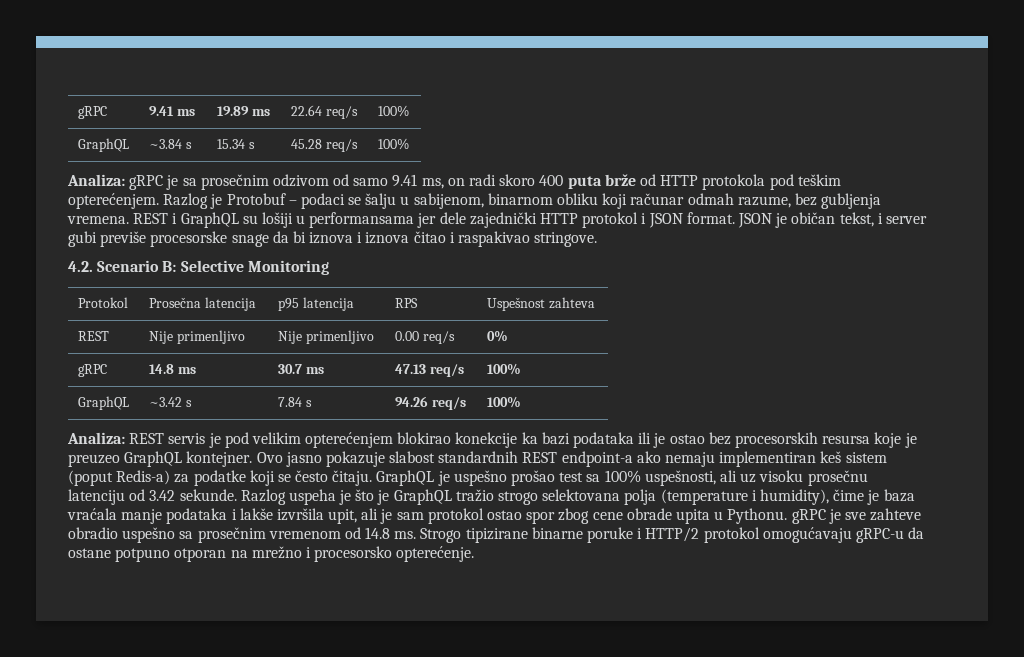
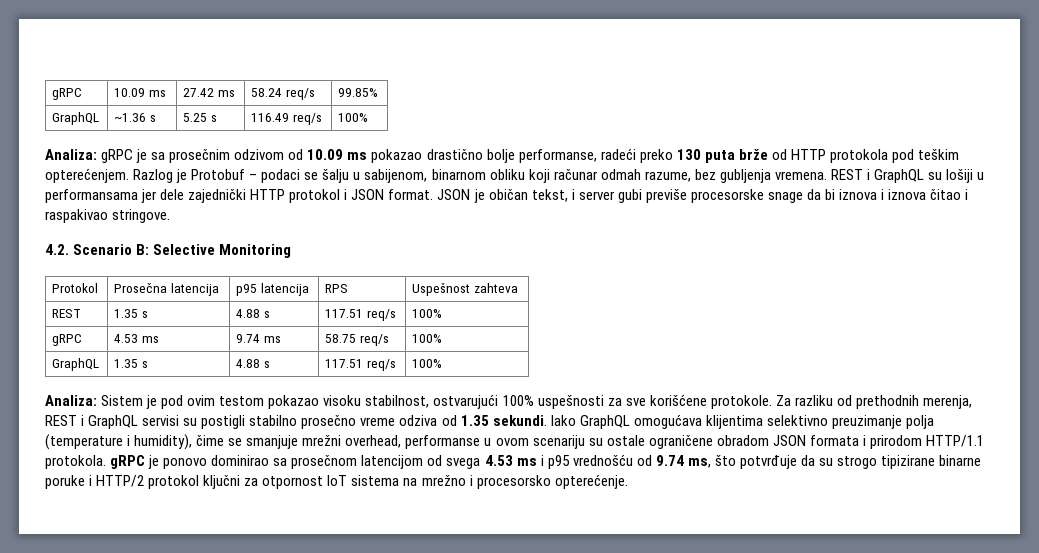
[77,106,107,119] [148,106,195,116] [216,106,270,116] [290,105,358,119] [377,105,409,117] [77,138,129,152] [148,139,192,149] [216,139,255,149] [290,139,322,149] gRPC | 9.41 ms | 19.89 ms | 22.64 req/s | 100% // GraphQL | ~3.84 s | 15.34 s | 45.28 -> [52,88,83,100] [114,88,166,97] [183,88,235,97] [251,88,315,100] [338,88,379,97] [52,112,100,125] [114,113,156,122] [183,113,217,122] [251,113,290,122] gRPC | 10.09 ms | 27.42 ms | 58.24 req/s | 99.85% // GraphQL | ~1.36 s | 5.25 s | 116.49
[353,174,564,189] samo 9.41 ms, on radi skoro 400 -> [307,148,701,163] 10.09 ms pokazao drastično bolje performanse, radeći preko 130
[148,330,245,344] [277,330,374,344] [394,331,455,344] [486,330,508,342] [77,364,107,377] [148,364,196,374] [277,364,324,374] [394,364,464,377] [486,363,521,375] [77,396,129,410] [148,397,192,407] [277,397,312,407] [394,396,466,410] [486,396,521,408] [67,432,917,448] [68,451,887,467] [68,470,868,486] [68,489,621,505] Nije primenljivo | Nije primenljivo | 0.00 req/s | 0% // gRPC | 14.8 ms | 30.7 ms | 47.13 req/s | 100% // GraphQL | ~3.42 s | 7.84 s | 94.26 req/s | 100% // Analiza: REST servis je pod velikim opterećenjem blokirao konekcije ka bazi podataka ili je ostao bez procesorskih resursa koje je preuzeo GraphQL kontejner. Ovo jasno pokazuje slabost standardnih REST endpoint-a ako nemaju implementiran keš sistem (poput Redis-a) za podatke koji se često čitaju. GraphQL je uspešno prošao test sa 100% uspešnosti, ali uz visoku prosečnu latenciju od 3.42 sekunde. Razlog uspeha je što je GraphQL tražio strogo selektovana -> [114,309,148,318] [236,309,270,318] [325,309,396,321] [412,309,443,318] [52,334,83,346] [114,334,159,343] [236,334,281,343] [325,334,389,346] [412,334,443,343] [52,358,100,371] [114,359,148,368] [236,359,270,368] [325,359,396,371] [412,359,443,368] [45,394,972,409] [45,414,902,429] 1.35 s | 4.88 s | 117.51 req/s | 100% // gRPC | 4.53 ms | 9.74 ms | 58.75 req/s | 100% // GraphQL | 1.35 s | 4.88 s | 117.51 req/s | 100% // Analiza: Sistem je pod ovim testom pokazao visoku stabilnost, ostvarujući 100% uspešnosti za sve korišćene protokole. Za razliku od prethodnih merenja, REST i GraphQL servisi su postigli stabilno prosečno vreme odziva od 1.35 sekundi. Iako GraphQL omogućava klijentima selektivno preuzimanje
[867,489,915,505] [67,508,922,524] [68,527,462,543] je baza vraćala manje podataka i lakše izvršila upit, ali je sam protokol ostao spor zbog cene obrade upita u Pythonu. gRPC je sve zahteve obradio uspešno sa prosečnim vremenom od 14.8 ms. Strogo -> [228,435,984,449] [45,454,878,469] se smanjuje mrežni overhead, performanse u ovom scenariju su ostale ograničene obradom JSON formata i prirodom HTTP/1.1 protokola. gRPC je ponovo dominirao sa prosečnom latencijom od svega 4.53 ms i p95 vrednošću od 9.74 ms, što potvrđuje da su strogo
[762,527,925,543] [68,548,227,562] omogućavaju gRPC-u da ostane potpuno otporan -> [203,475,400,489] ključni za otpornost IoT sistema

